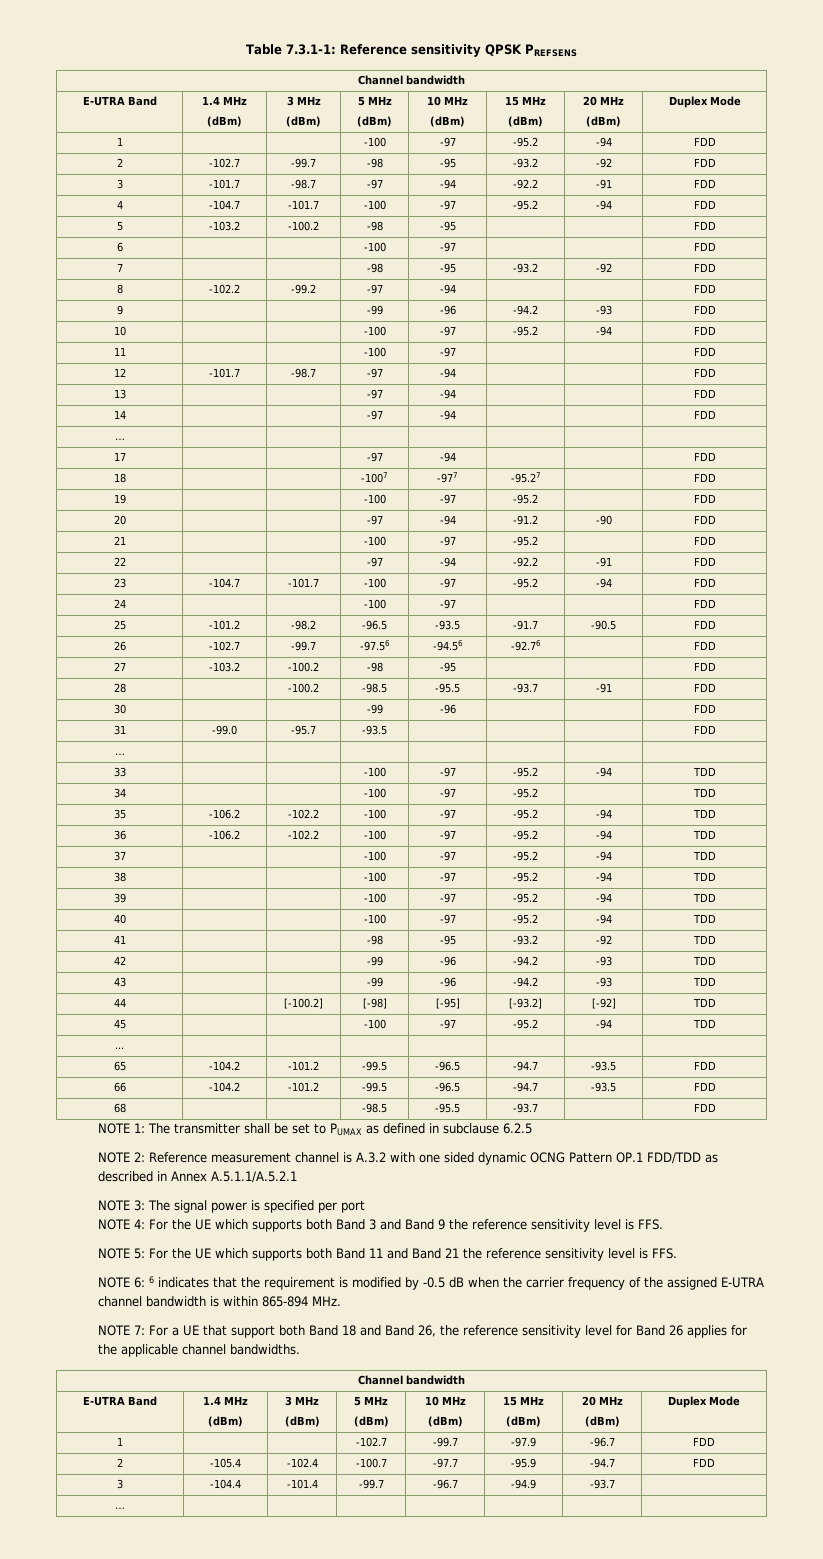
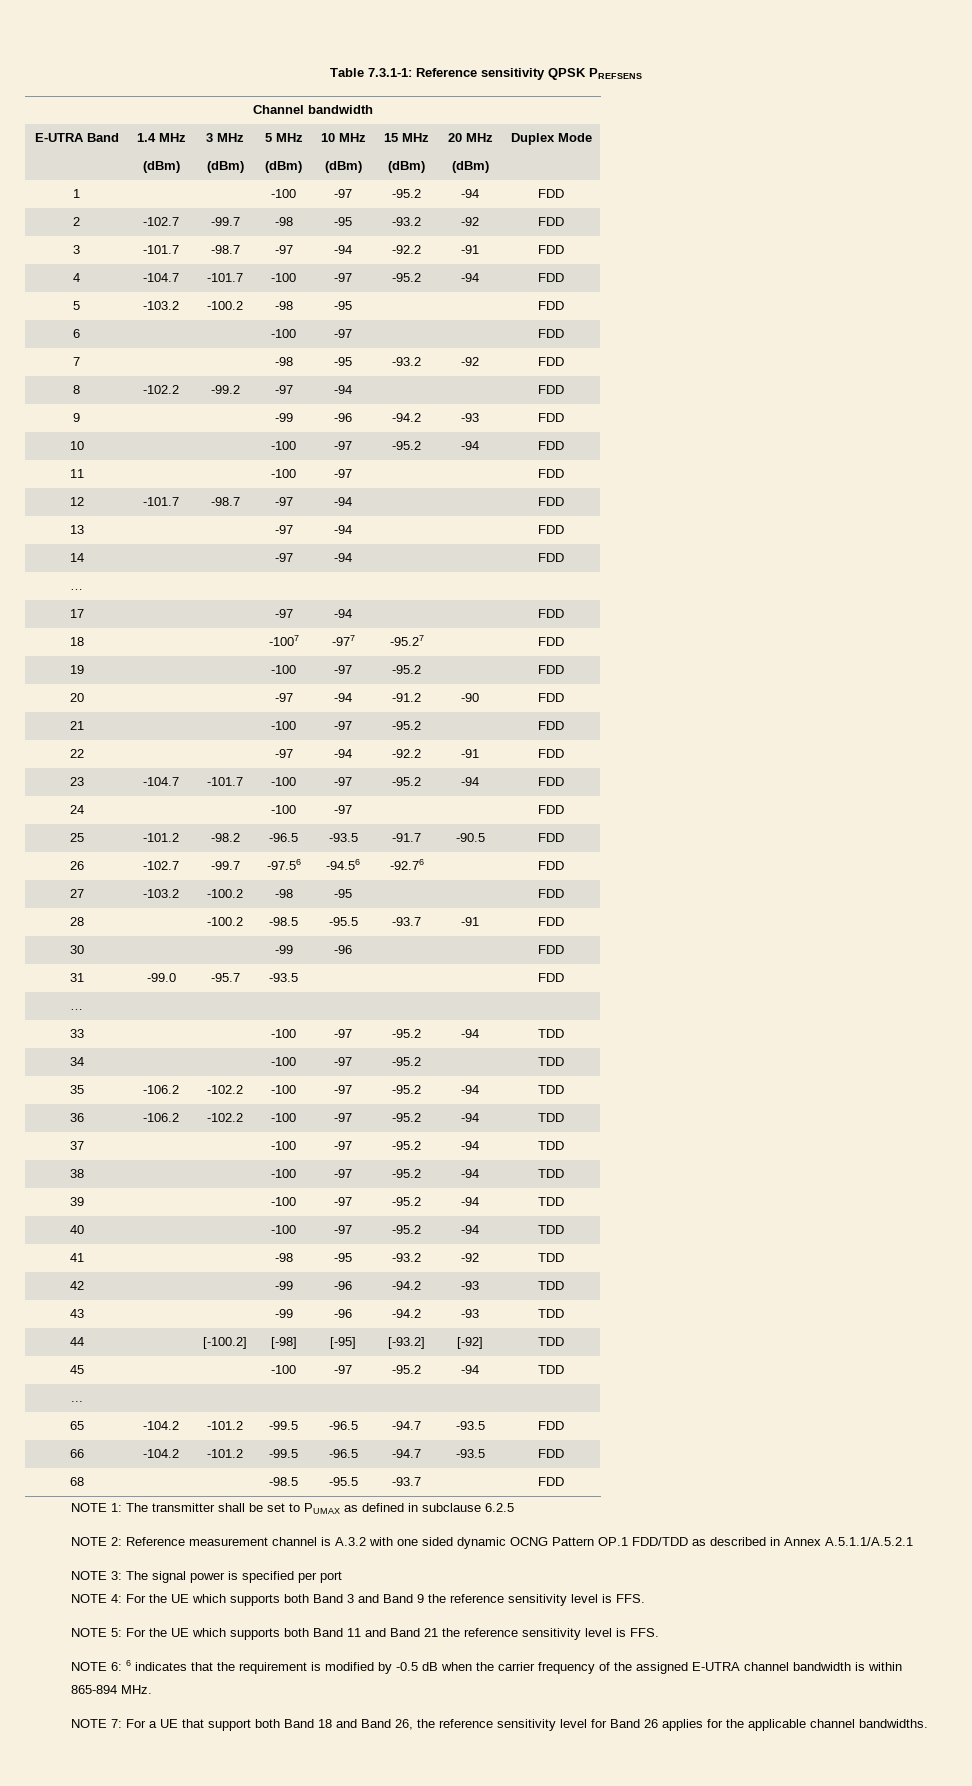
[358,1375,465,1385] [83,1396,157,1406] [203,1396,248,1405] [208,1416,243,1427] [285,1396,319,1406] [284,1416,320,1427] [354,1396,388,1406] [353,1416,389,1427] [424,1396,466,1406] [427,1416,463,1427] [503,1396,544,1406] [506,1416,541,1427] [581,1396,623,1406] [584,1416,620,1427] [668,1396,740,1408] [117,1437,123,1446] [355,1437,387,1447] [432,1437,458,1447] [511,1437,536,1447] [589,1437,615,1447] [693,1437,715,1446] [117,1458,123,1467] [210,1458,241,1468] [286,1458,318,1468] [355,1458,387,1468] [432,1458,458,1468] [511,1458,536,1468] [589,1458,615,1468] [693,1458,715,1467] [117,1479,123,1489] [210,1479,241,1489] [286,1479,318,1489] [358,1479,384,1489] [432,1479,458,1489] [511,1479,536,1489] [589,1479,615,1489] [115,1507,125,1509] // Channel bandwidth // E-UTRA Band | 1.4 MHz // (dBm) | 3 MHz // (dBm) | 5 MHz // (dBm) | 10 MHz // (dBm) | 15 MHz // (dBm) | 20 MHz // (dBm) | Duplex Mode // 1 | | | -102.7 | -99.7 | -97.9 | -96.7 | FDD // 2 | -105.4 | -102.4 | -100.7 | -97.7 | -95.9 | -94.7 | FDD // 3 | -104.4 | -101.4 | -99.7 | -96.7 | -94.9 | -93.7 | // … | | | | | | | -> (928, 1723) none

